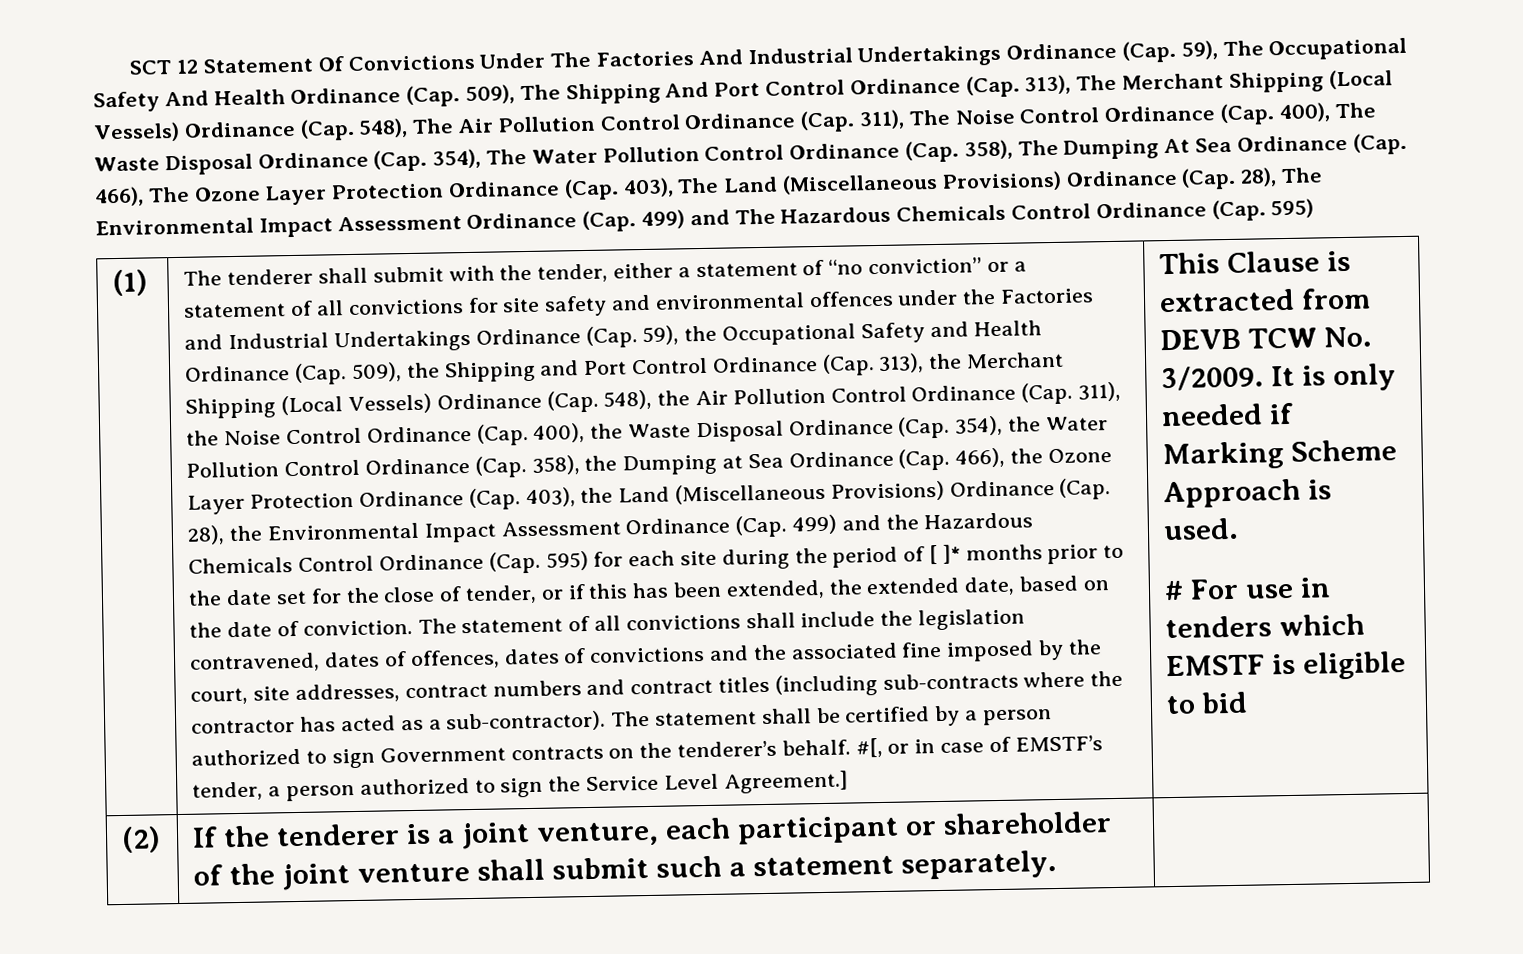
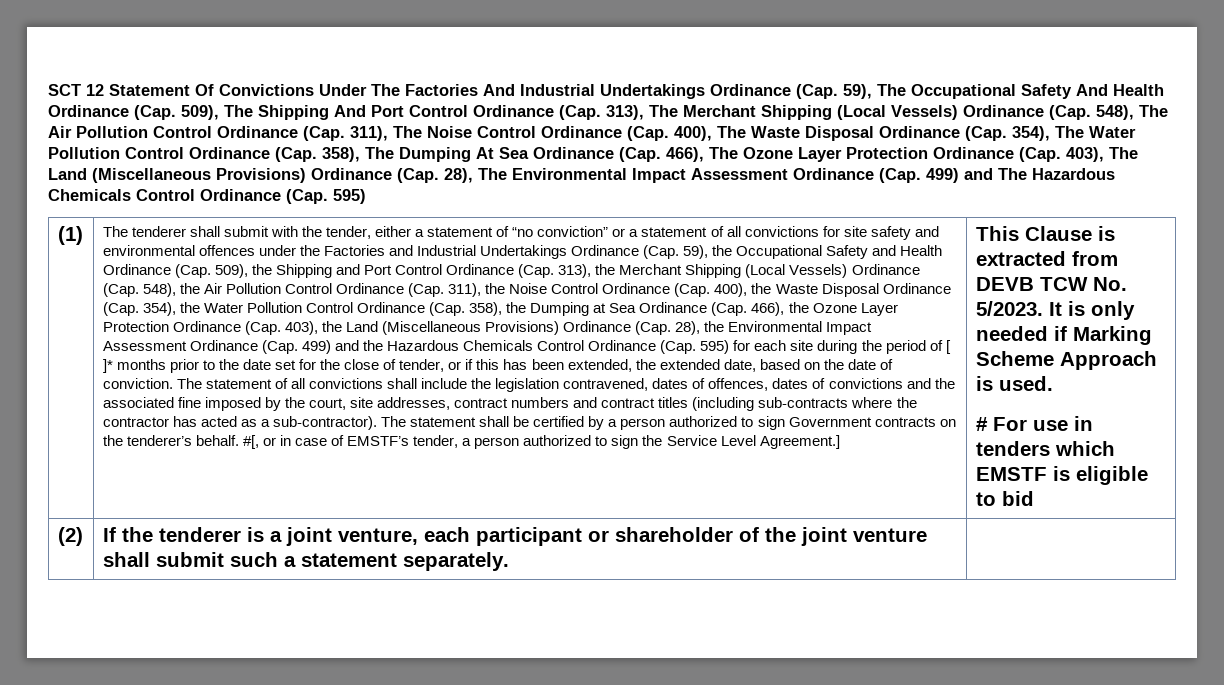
[1161,365,1265,392] 3/2009. -> [975,301,1043,316] 5/2023.

